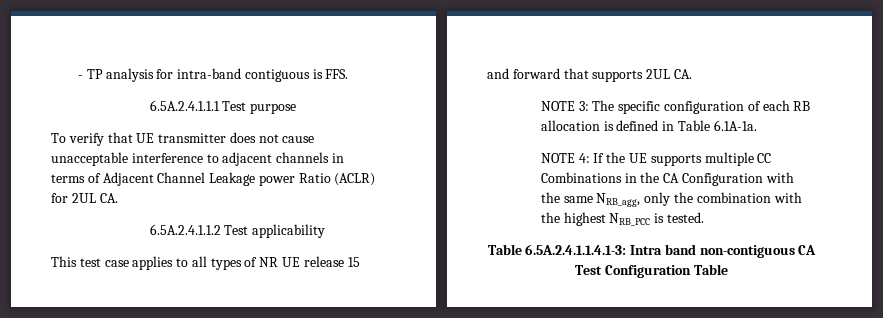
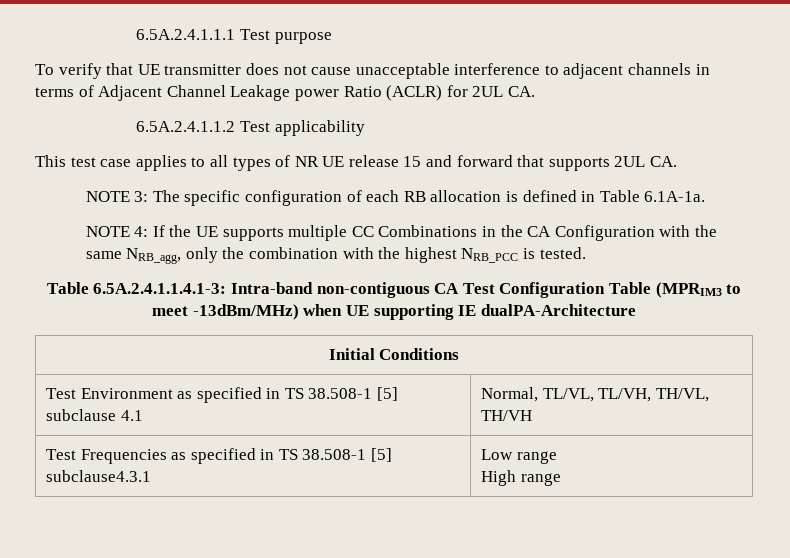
[77,68,349,82] - TP analysis for intra-band contiguous is FFS. // -> (136, 34) none
[630,244,696,255] Intra band -> [231,282,314,294] Intra-band
(728, 269) none -> [655,282,742,298] [152,304,636,320] [328,348,460,360] [45,387,399,403] [45,409,143,421] [480,387,709,402] [480,410,532,421] [45,448,393,464] [45,470,151,482] [480,449,557,464] [480,470,561,486] (MPRIM3 to meet -13dBm/MHz) when UE supporting IE dualPA-Architecture // Initial Conditions // Test Environment as specified in TS 38.508-1 [5] subclause 4.1 | Normal, TL/VL, TL/VH, TH/VL, TH/VH // Test Frequencies as specified in TS 38.508-1 [5] subclause4.3.1 | Low range // High range

